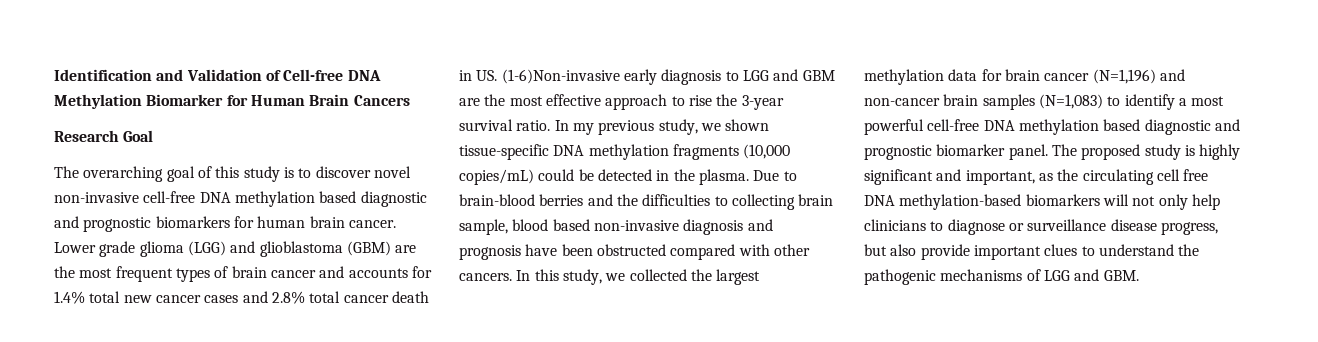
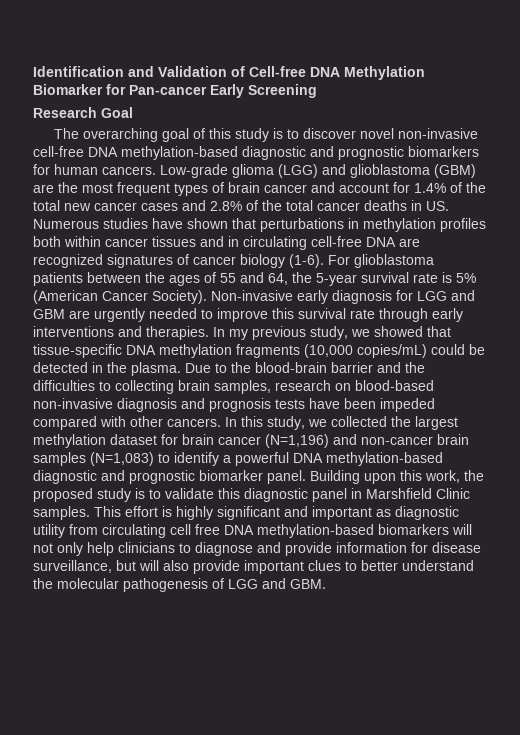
[250,94,410,106] Human Brain Cancers -> [129,84,317,98] Pan-cancer Early Screening
[234,191,357,207] methylation based -> [121,146,238,160] methylation-based
[309,216,396,228] [54,241,136,257] brain cancer. Lower grade -> [102,164,228,178] cancers. Low-grade
[348,268,408,278] accounts -> [339,183,389,193] account
(85, 297) none -> [450,182,486,193] of the
(305, 297) none -> [246,200,282,211] of the
[391,291,429,303] death -> [364,200,407,211] deaths
[501,69,620,84] (1-6)Non-invasive -> [33,218,486,232] [33,236,420,250] [33,254,434,268] [33,272,476,286] [33,290,293,304] Numerous studies have shown that perturbations in methylation profiles both within cancer tissues and in circulating cell-free DNA are recognized signatures of cancer biology (1-6). For glioblastoma patients between the ages of 55 and 64, the 5-year survival rate is 5% (American Cancer Society). Non-invasive
[725,71,739,81] to -> [396,290,413,301] for
[484,94,784,110] [459,119,551,131] the most effective approach to rise the 3-year survival ratio. -> [94,308,463,322] [33,326,209,340] urgently needed to improve this survival rate through early interventions and therapies.
[725,119,770,131] shown -> [374,326,451,337] showed that
[459,194,584,206] brain-blood berries -> [231,362,373,373] the blood-brain barrier
[459,219,590,235] sample, blood based -> [214,380,434,394] samples, research on blood-based
(521, 252) none -> [275,399,305,409] tests
[596,244,666,256] obstructed -> [380,398,435,412] impeded
[948,69,978,81] data -> [110,434,157,445] dataset
[1191,96,1225,106] [864,119,1141,135] most powerful cell-free DNA methylation based -> [235,452,443,466] powerful DNA methylation-based
[1051,144,1241,160] [864,169,1079,185] The proposed study is highly significant and important, as the -> [310,470,484,484] [33,488,470,502] [33,506,459,520] [33,524,98,538] Building upon this work, the proposed study is to validate this diagnostic panel in Marshfield Clinic samples. This effort is highly significant and important as diagnostic utility from
[1008,219,1218,235] [864,244,887,256] or surveillance disease progress, but -> [257,542,481,556] [33,560,159,573] and provide information for disease surveillance, but will
(1095, 251) none -> [361,560,398,571] better
[864,269,1023,285] pathogenic mechanisms -> [57,578,208,592] molecular pathogenesis

